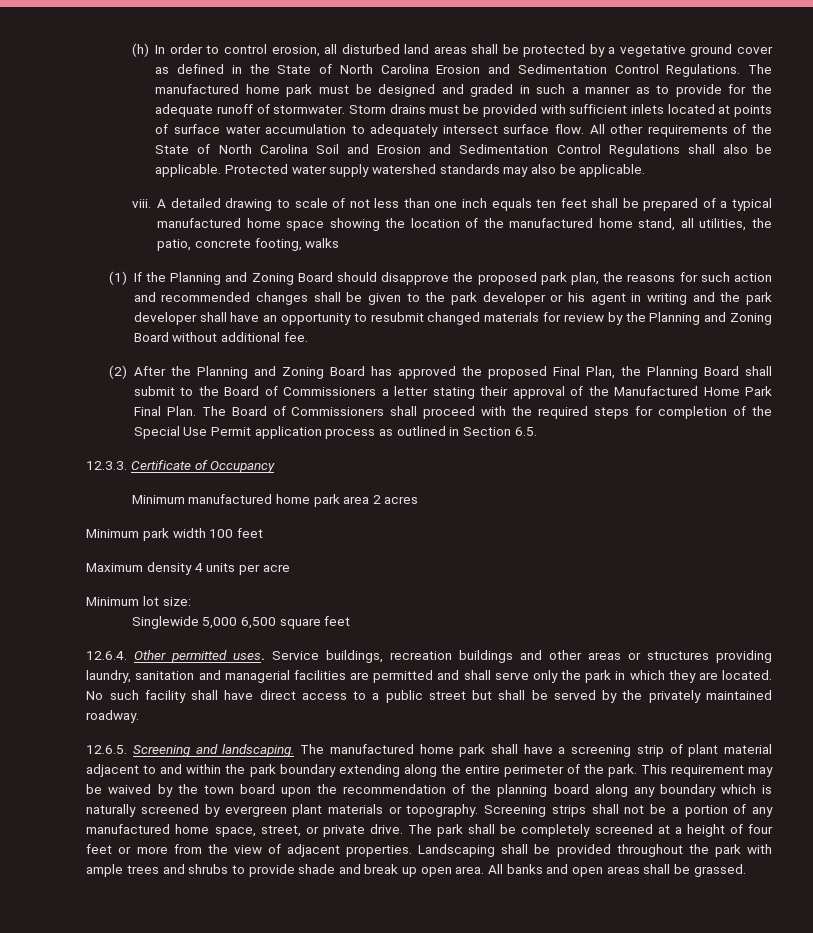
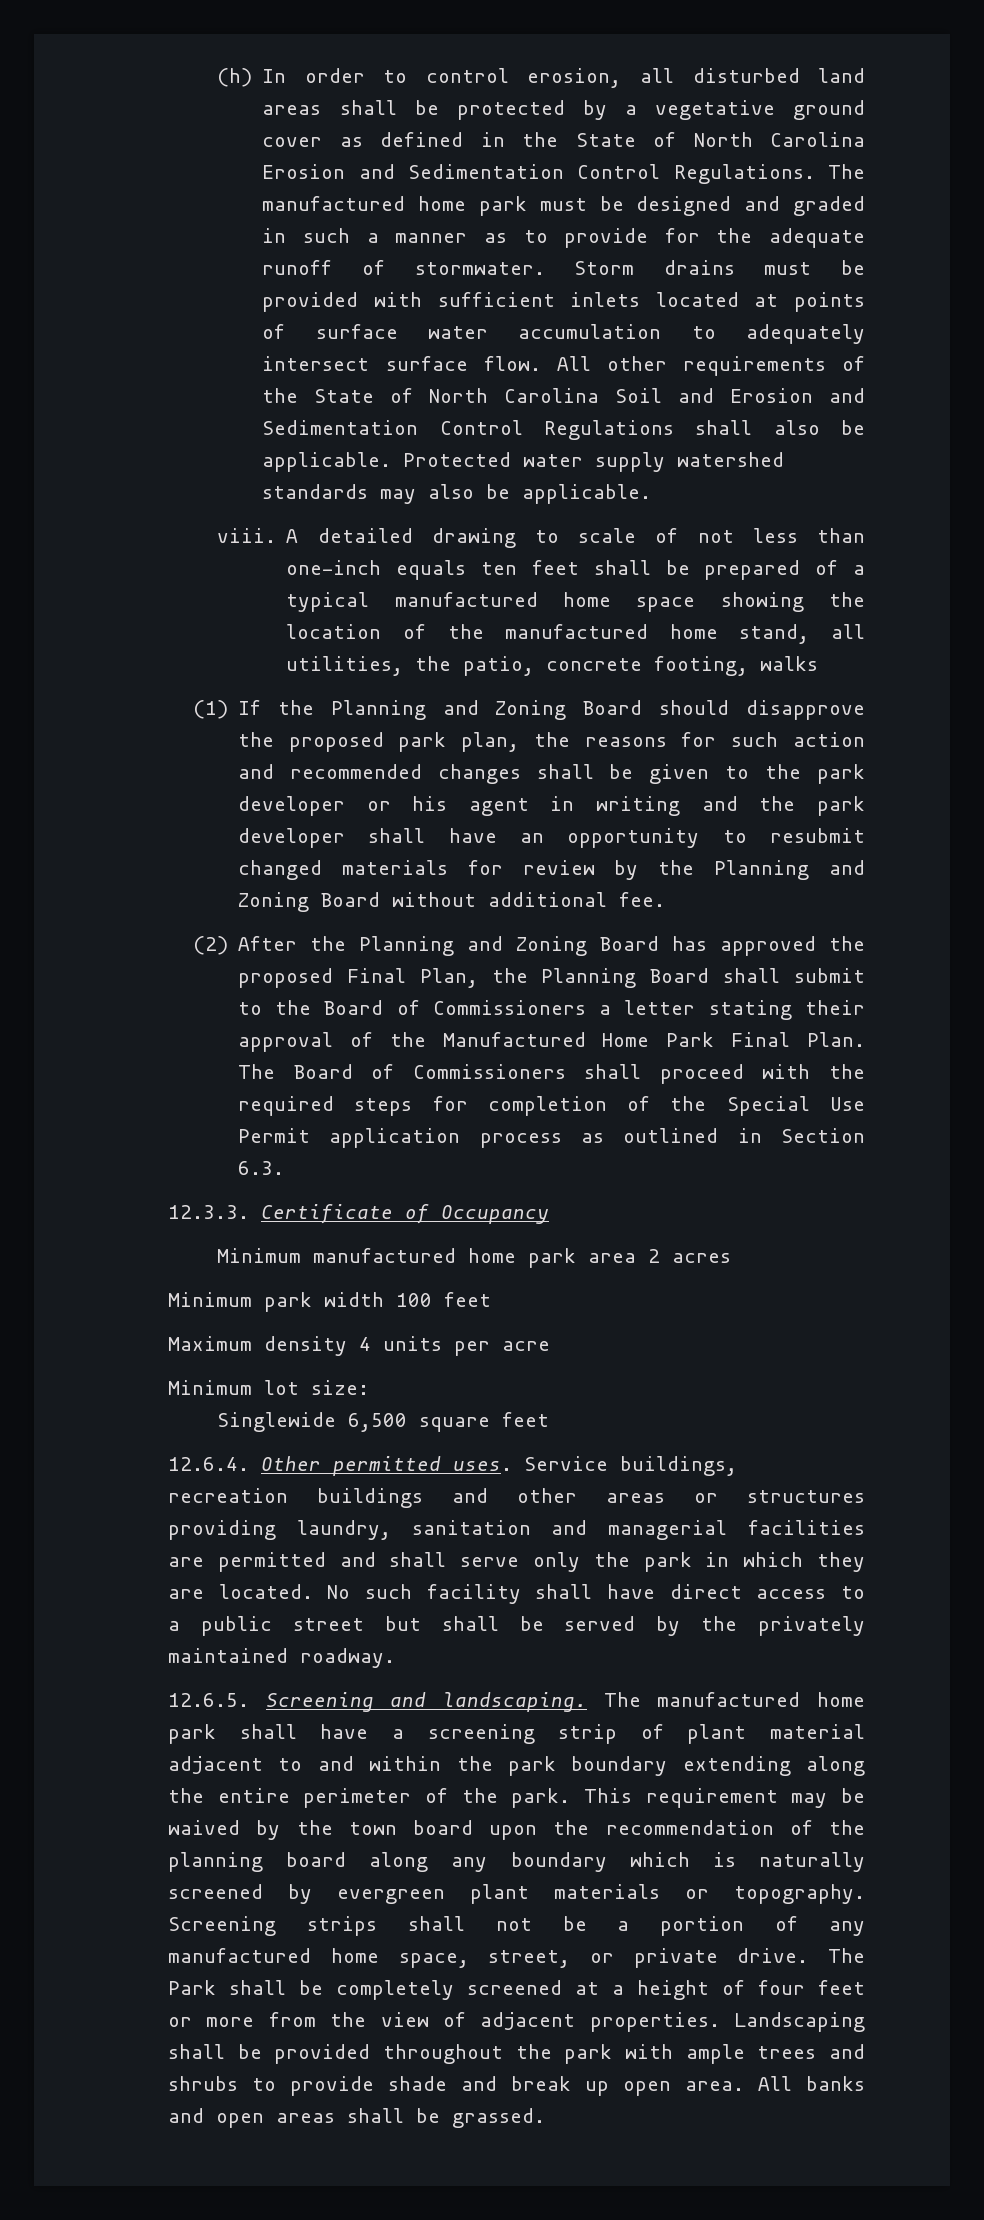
[434,198,487,208] one inch -> [286,560,382,575] one-inch
[514,427,537,436] 6.5. -> [237,1161,284,1175] 6.3.
[202,617,238,629] 5,000 -> (337, 1422) none
[437,824,464,837] park -> [168,1980,217,1995] Park

